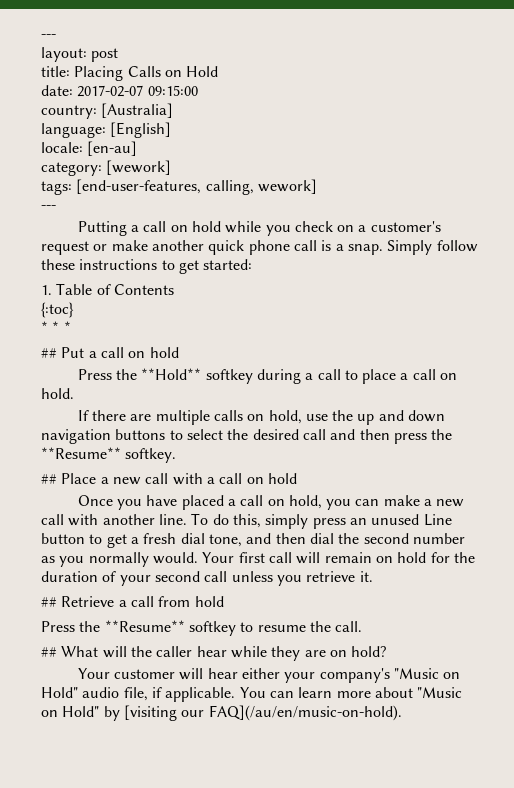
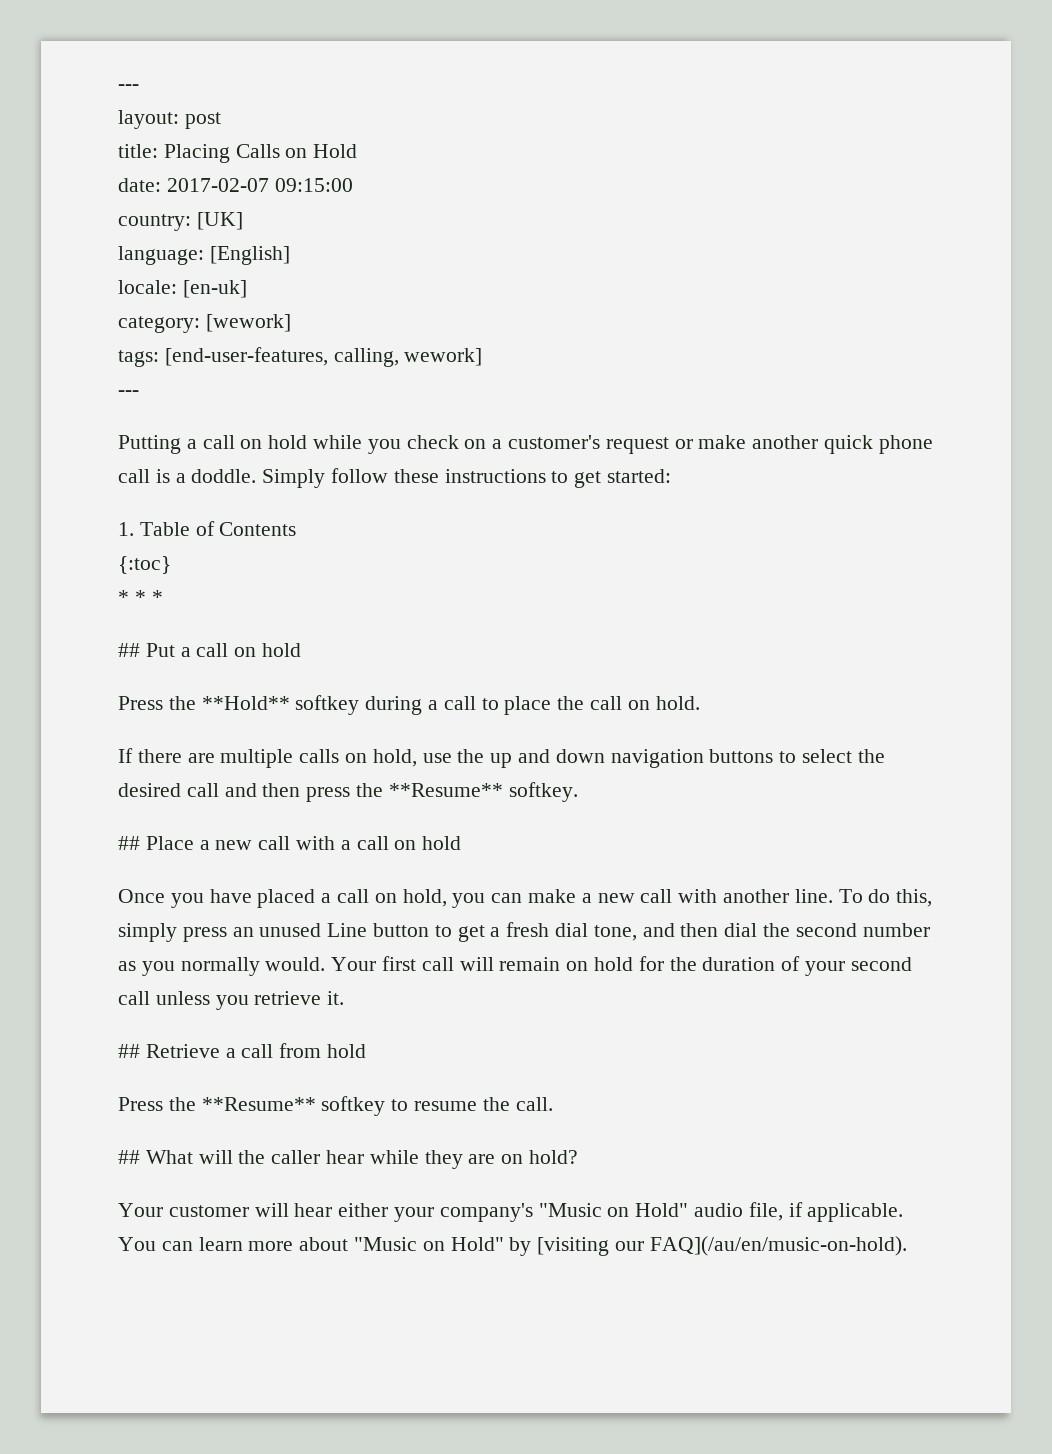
[101,103,174,118] [Australia] -> [196,212,243,230] [UK]
[87,141,138,156] [en-au] -> [182,280,247,298] [en-uk]
[347,244,383,255] snap. -> [191,469,257,483] doddle.
[400,373,409,380] a -> [557,696,585,710] the

